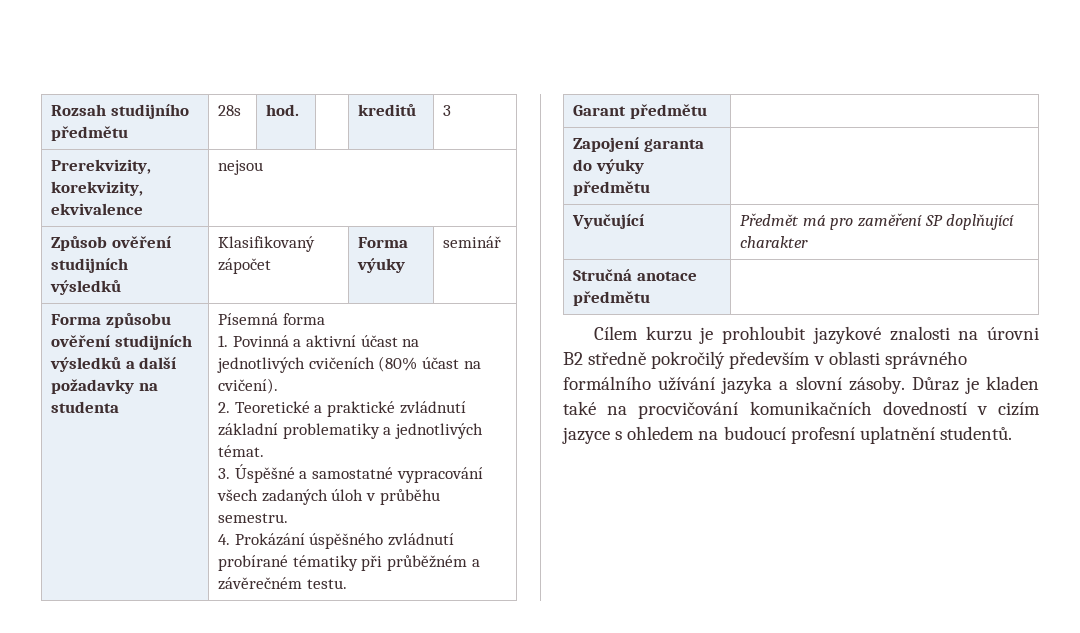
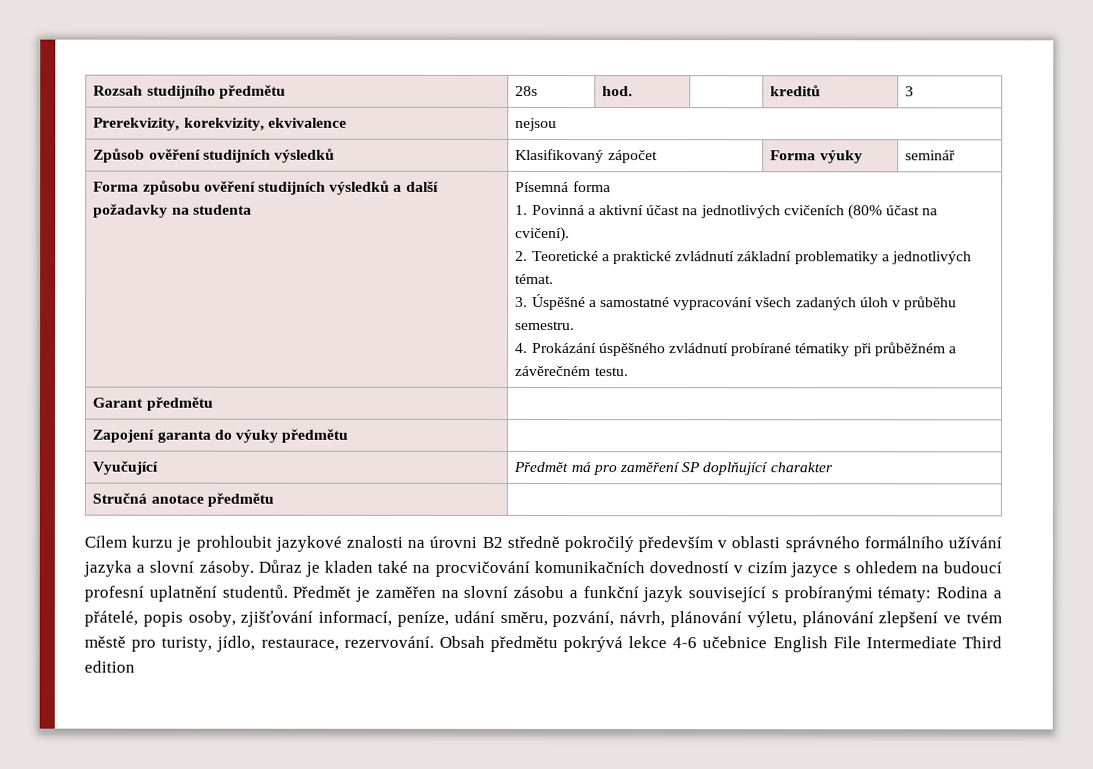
(1012, 433) none -> [292,585,1002,603] [84,610,1002,628] [84,635,1002,653] [84,660,135,673] Předmět je zaměřen na slovní zásobu a funkční jazyk související s probíranými tématy: Rodina a přátelé, popis osoby, zjišťování informací, peníze, udání směru, pozvání, návrh, plánování výletu, plánování zlepšení ve tvém městě pro turisty, jídlo, restaurace, rezervování. Obsah předmětu pokrývá lekce 4-6 učebnice English File Intermediate Third edition

